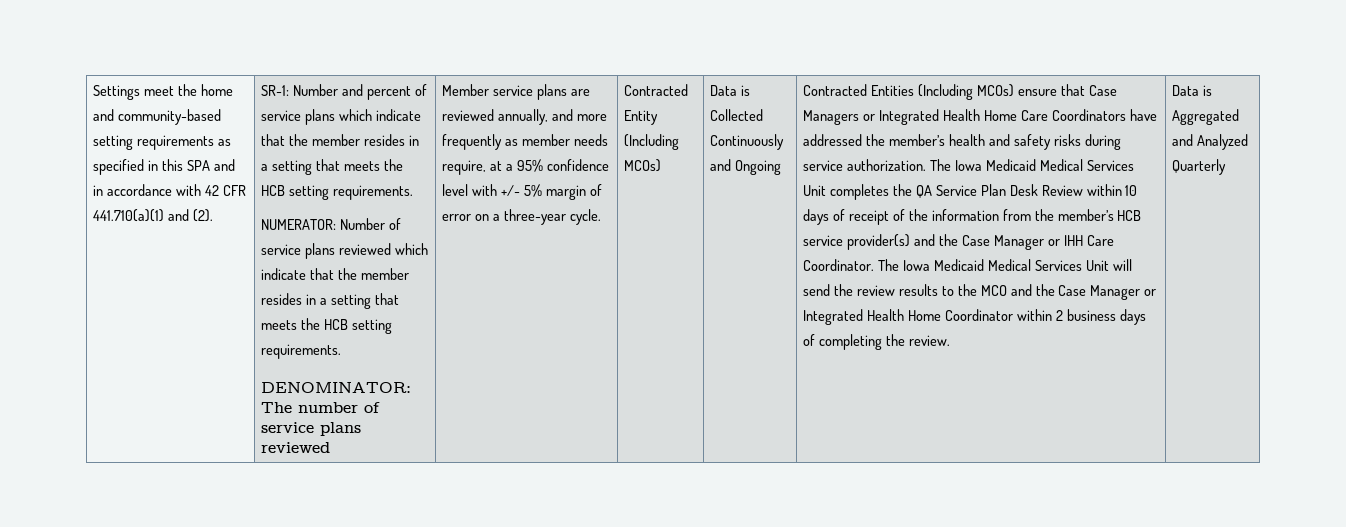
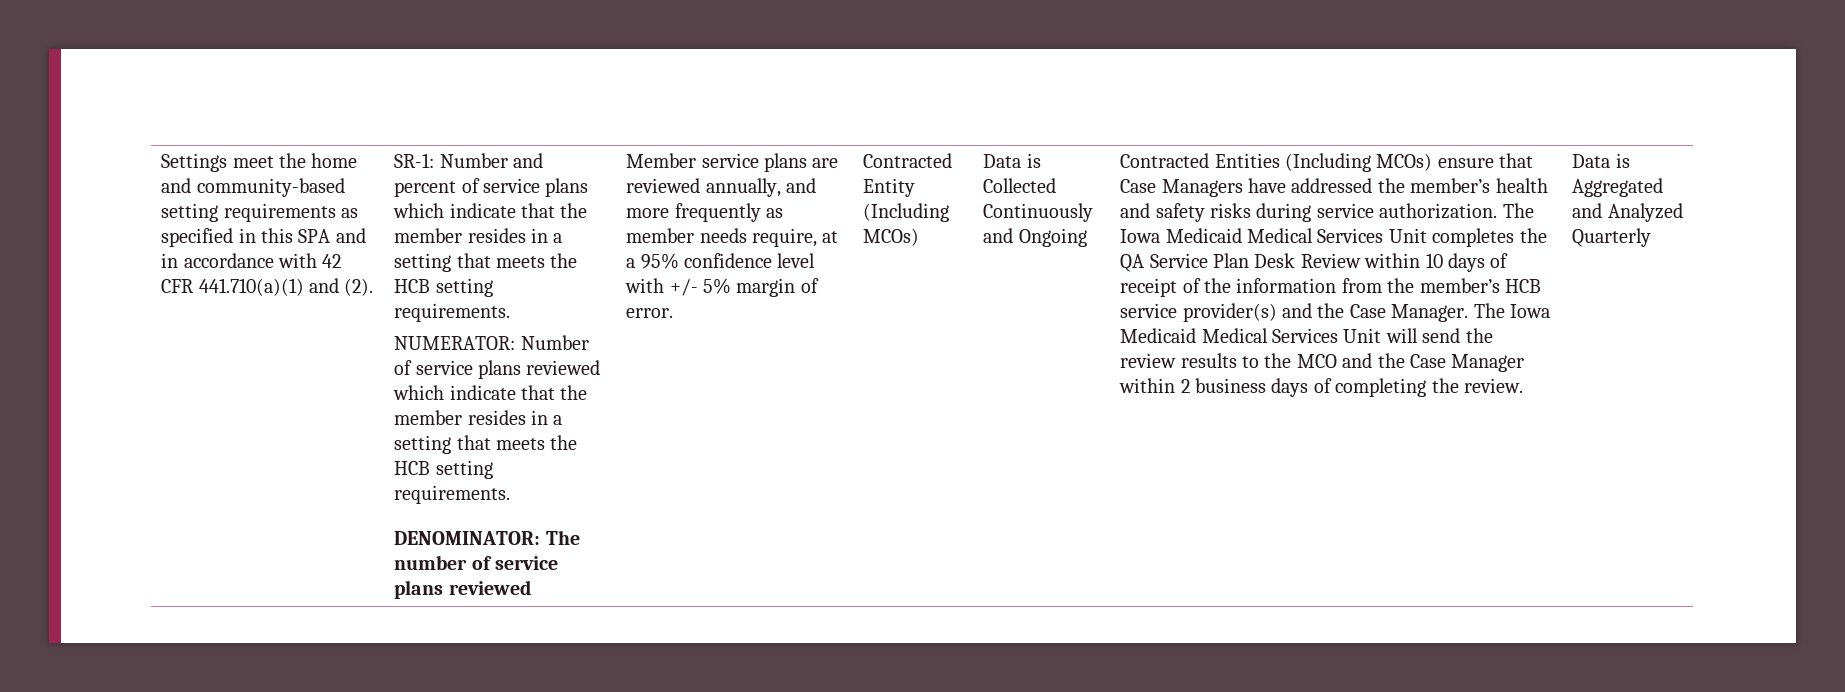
[442,209,601,225] error on a three-year cycle. -> [626,308,674,318] error.
[863,109,1126,125] or Integrated Health Home Care Coordinators -> (1243, 188) none
[993,235,1114,250] [803,259,875,271] Manager or IHH Care Coordinator. -> [1391,304,1469,322] Manager.
[1144,289,1157,296] [803,309,1014,325] or Integrated Health Home Coordinator -> (1525, 363) none

